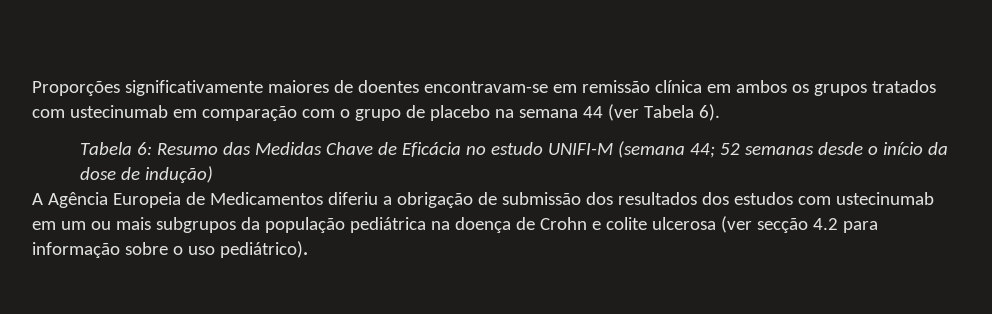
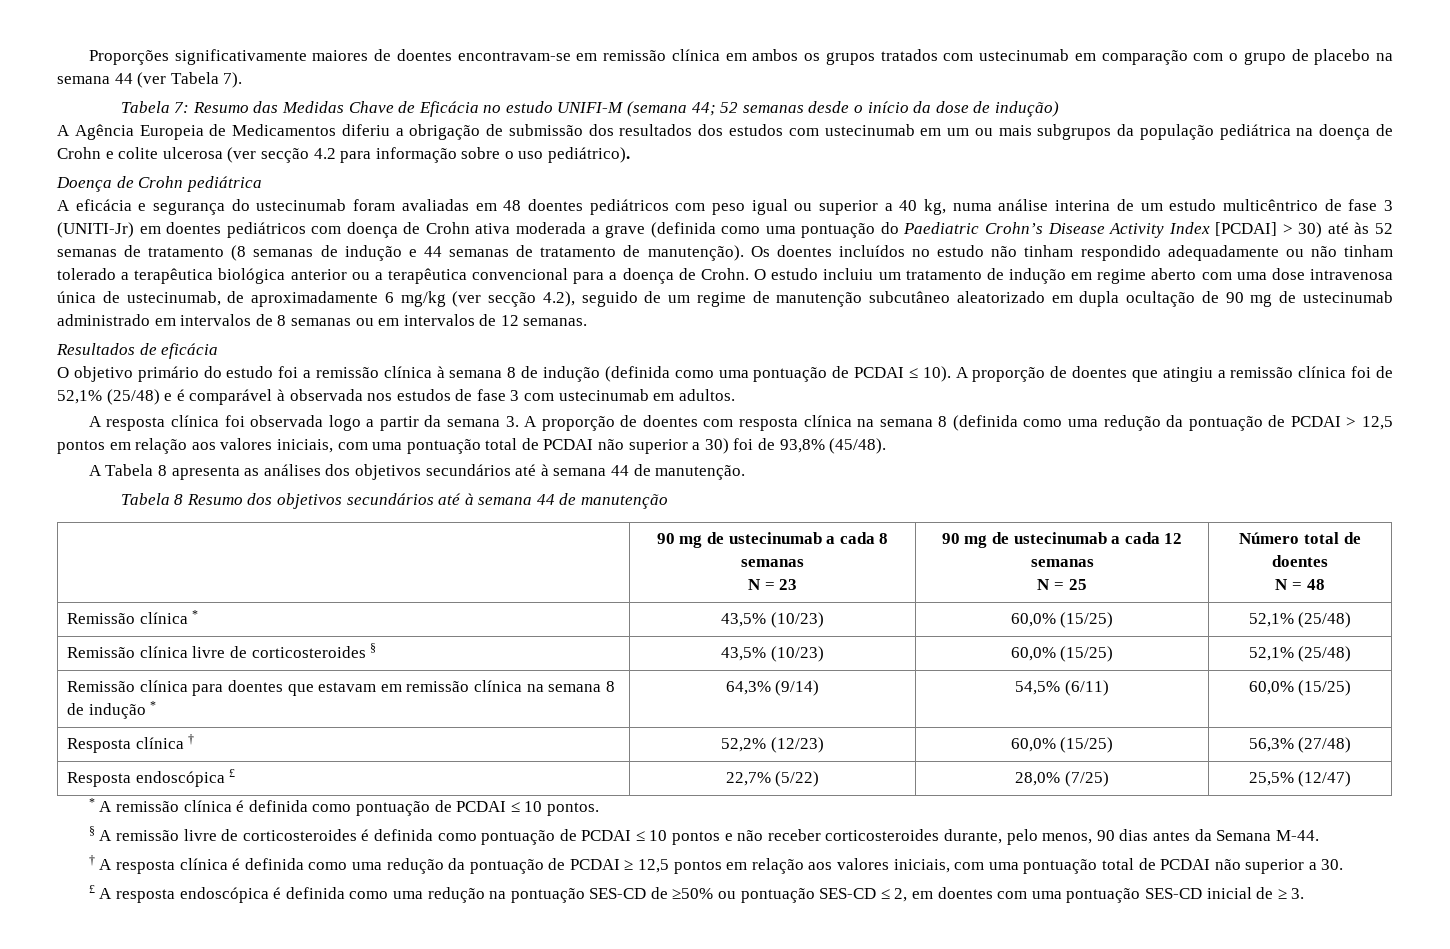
[698,104,720,121] [80,142,153,155] 6). // Tabela 6: -> [223,72,243,88] [120,101,190,113] 7). // Tabela 7:
(308, 249) none -> [56,176,262,192] [57,199,1393,215] [57,222,1394,238] [57,245,1393,261] [57,268,1393,284] [57,291,1393,307] [57,314,588,326] [56,343,219,359] [57,366,1393,382] [57,389,735,405] [88,415,1394,431] [57,438,887,454] [88,464,746,480] [120,493,669,509] [656,532,889,548] [741,559,804,567] [747,579,798,590] [941,532,1183,548] [1030,559,1094,567] [1037,579,1087,590] [1239,532,1361,544] [1272,555,1328,567] [1275,579,1325,590] [67,610,199,624] [721,612,824,628] [1010,612,1114,628] [1248,612,1352,628] [67,643,377,658] [721,646,824,662] [1010,646,1114,662] [1248,646,1352,662] [67,680,615,696] [67,701,157,719] [725,680,820,696] [1015,680,1109,696] [1248,680,1352,696] [67,734,195,753] [721,737,824,753] [1010,737,1114,753] [1248,737,1352,753] [67,769,236,787] [725,771,820,787] [1015,771,1109,787] [1248,771,1352,787] [88,798,599,816] [88,826,1319,845] [88,855,1344,874] [88,885,1305,903] // Doença de Crohn pediátrica // A eficácia e segurança do ustecinumab foram avaliadas em 48 doentes pediátricos com peso igual ou superior a 40 kg, numa análise interina de um estudo multicêntrico de fase 3 (UNITI-Jr) em doentes pediátricos com doença de Crohn ativa moderada a grave (definida como uma pontuação do Paediatric Crohn’s Disease Activity Index [PCDAI] > 30) até às 52 semanas de tratamento (8 semanas de indução e 44 semanas de tratamento de manutenção). Os doentes incluídos no estudo não tinham respondido adequadamente ou não tinham tolerado a terapêutica biológica anterior ou a terapêutica convencional para a doença de Crohn. O estudo incluiu um tratamento de indução em regime aberto com uma dose intravenosa única de ustecinumab, de aproximadamente 6 mg/kg (ver secção 4.2), seguido de um regime de manutenção subcutâneo aleatorizado em dupla ocultação de 90 mg de ustecinumab administrado em intervalos de 8 semanas ou em intervalos de 12 semanas. // Resultados de eficácia // O objetivo primário do estudo foi a remissão clínica à semana 8 de indução (definida como uma pontuação de PCDAI ≤ 10). A proporção de doentes que atingiu a remissão clínica foi de 52,1% (25/48) e é comparável à observada nos estudos de fase 3 com ustecinumab em adultos. // A resposta clínica foi observada logo a partir da semana 3. A proporção de doentes com resposta clínica na semana 8 (definida como uma redução da pontuação de PCDAI > 12,5 pontos em relação aos valores iniciais, com uma pontuação total de PCDAI não superior a 30) foi de 93,8% (45/48). // A Tabela 8 apresenta as análises dos objetivos secundários até à semana 44 de manutenção. // Tabela 8 Resumo dos objetivos secundários até à semana 44 de manutenção // | 90 mg de ustecinumab a cada 8 semanas // N = 23 | 90 mg de ustecinumab a cada 12 semanas // N = 25 | Número total de doentes // N = 48 // Remissão clínica * | 43,5% (10/23) | 60,0% (15/25) | 52,1% (25/48) // Remissão clínica livre de corticosteroides § | 43,5% (10/23) | 60,0% (15/25) | 52,1% (25/48) // Remissão clínica para doentes que estavam em remissão clínica na semana 8 de indução * | 64,3% (9/14) | 54,5% (6/11) | 60,0% (15/25) // Resposta clínica † | 52,2% (12/23) | 60,0% (15/25) | 56,3% (27/48) // Resposta endoscópica £ | 22,7% (5/22) | 28,0% (7/25) | 25,5% (12/47) // * A remissão clínica é definida como pontuação de PCDAI ≤ 10 pontos. // § A remissão livre de corticosteroides é definida como pontuação de PCDAI ≤ 10 pontos e não receber corticosteroides durante, pelo menos, 90 dias antes da Semana M-44. // † A resposta clínica é definida como uma redução da pontuação de PCDAI ≥ 12,5 pontos em relação aos valores iniciais, com uma pontuação total de PCDAI não superior a 30. // £ A resposta endoscópica é definida como uma redução na pontuação SES-CD de ≥50% ou pontuação SES-CD ≤ 2, em doentes com uma pontuação SES-CD inicial de ≥ 3.

